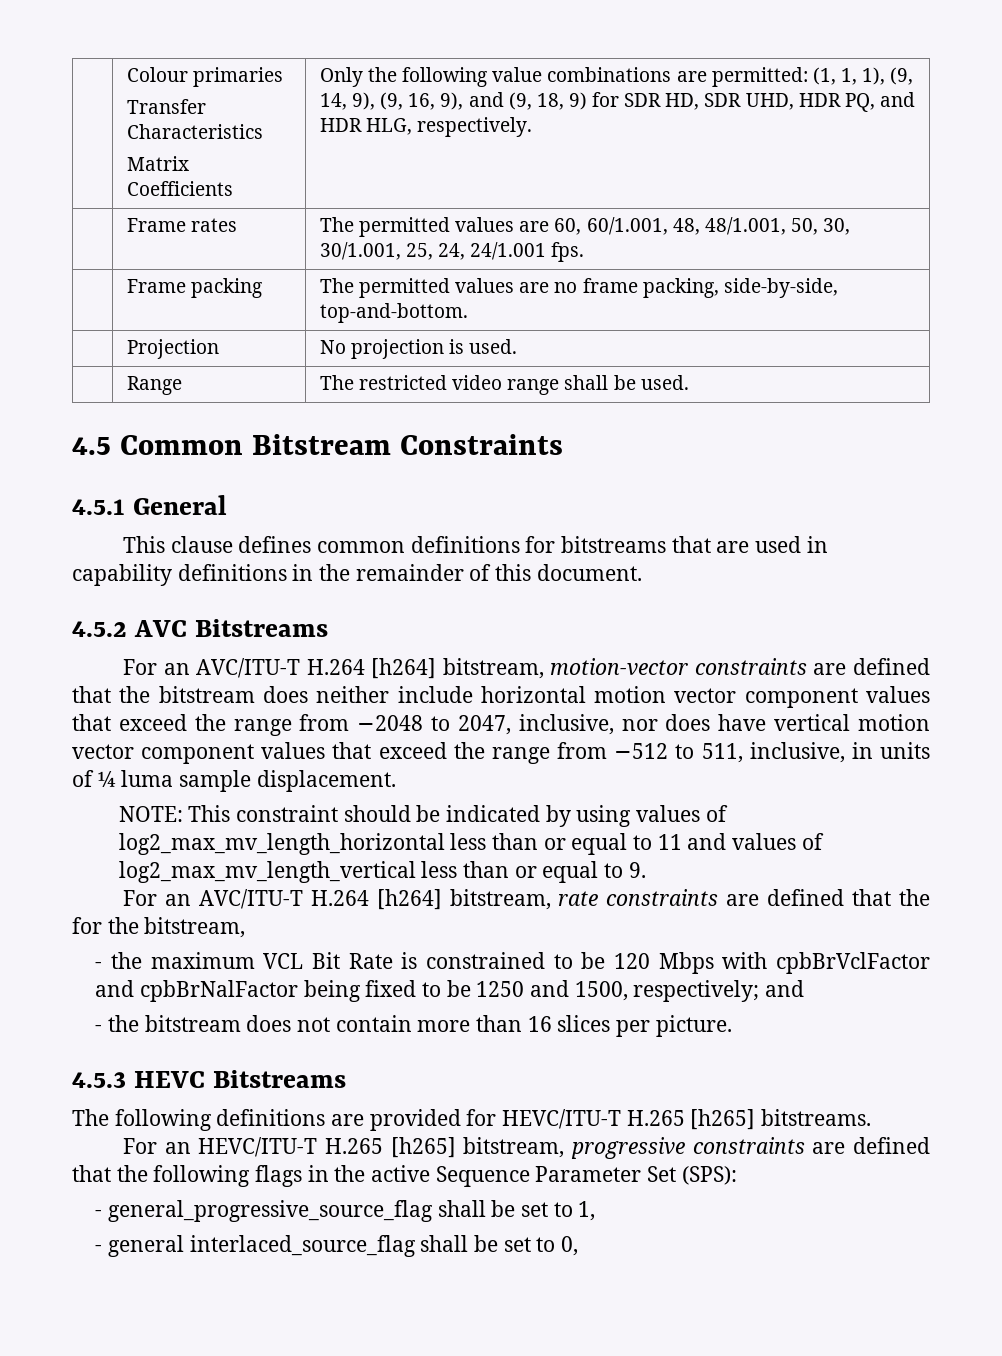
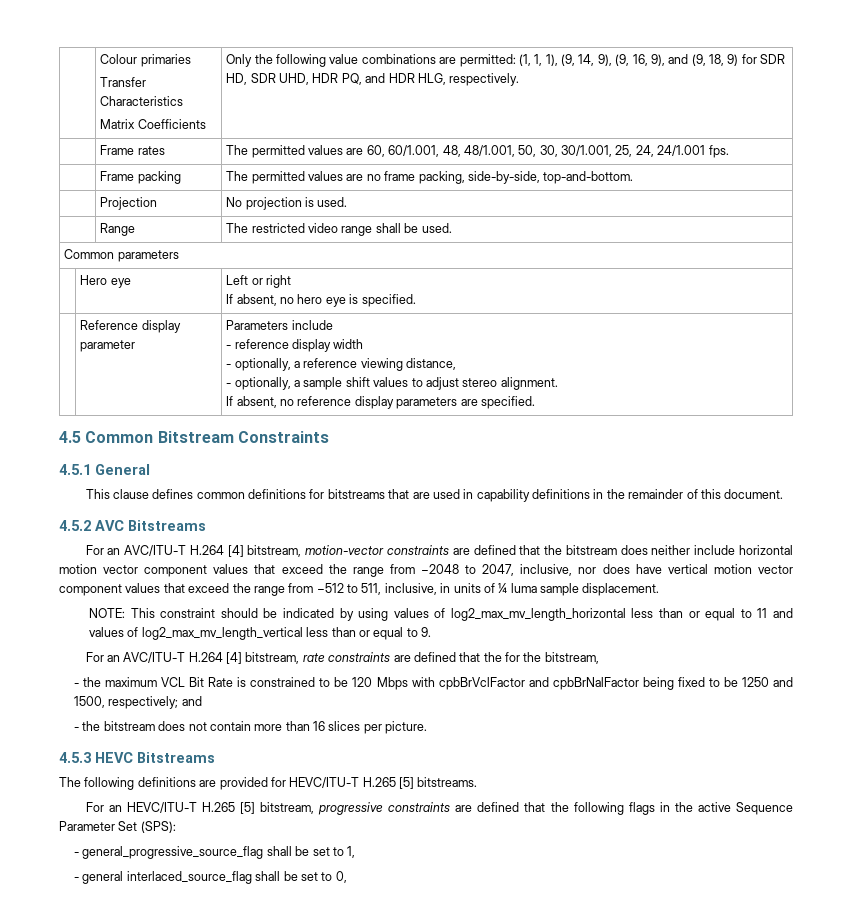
(689, 382) none -> [64,249,179,262] [80,275,131,288] [226,275,292,288] [226,294,416,307] [80,320,181,333] [80,340,136,352] [226,320,333,330] [226,339,364,352] [226,358,457,371] [226,377,558,390] [226,396,535,409] // Common parameters // | Hero eye | Left or right // If absent, no hero eye is specified. // | Reference display parameter | Parameters include // - reference display width // - optionally, a reference viewing distance, // - optionally, a sample shift values to adjust stereo alignment. // If absent, no reference display parameters are specified.
[371,658,437,679] [h264] -> [227,545,244,557] [4]
[376,889,442,910] [h264] -> [226,652,243,664] [4]
[690,1109,756,1130] [h265] -> [399,777,414,789] [5]
[390,1137,456,1158] [h265] -> [239,802,255,814] [5]

